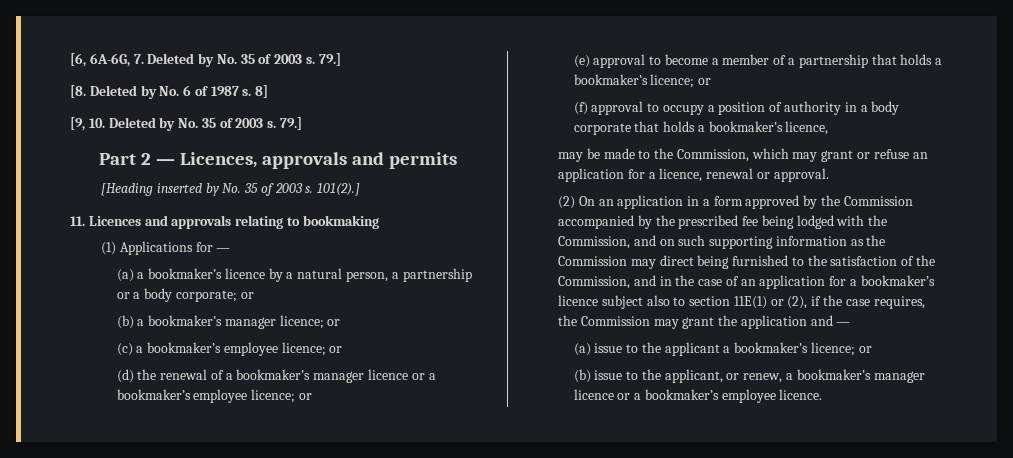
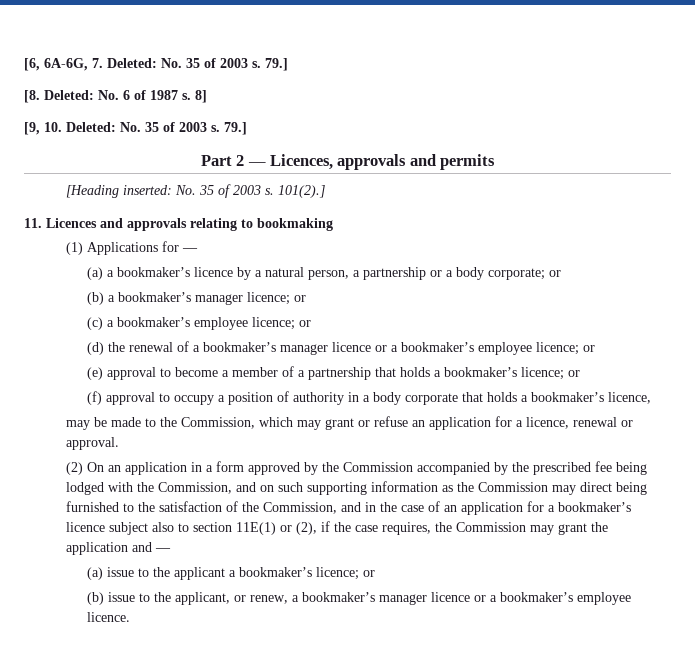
[147,53,215,67] Deleted by -> [107,58,157,68] Deleted:
[89,85,157,99] Deleted by -> [44,90,94,100] Deleted:
[108,117,176,131] Deleted by -> [66,122,116,132] Deleted:
[156,183,220,196] inserted by -> [123,185,173,195] inserted:

